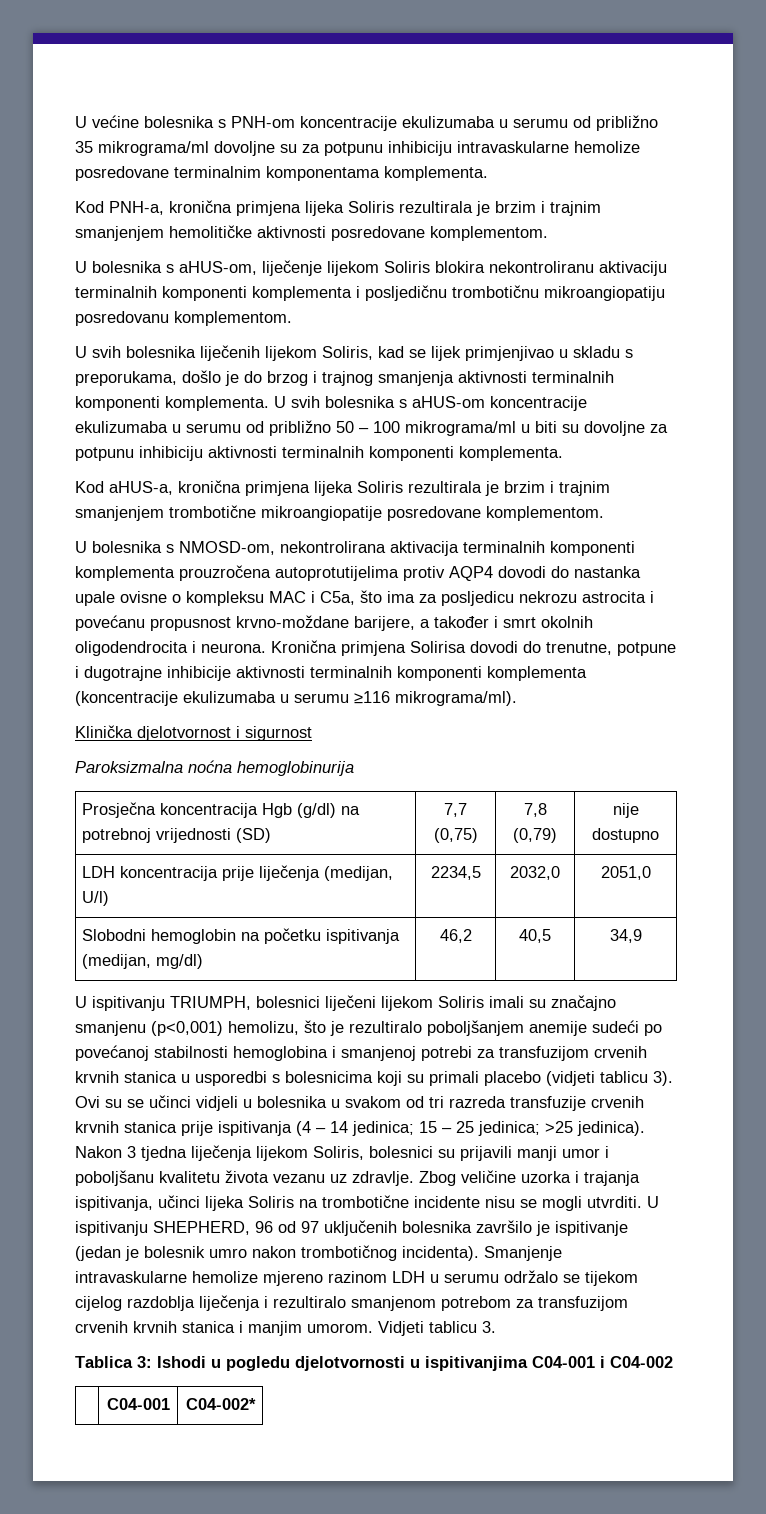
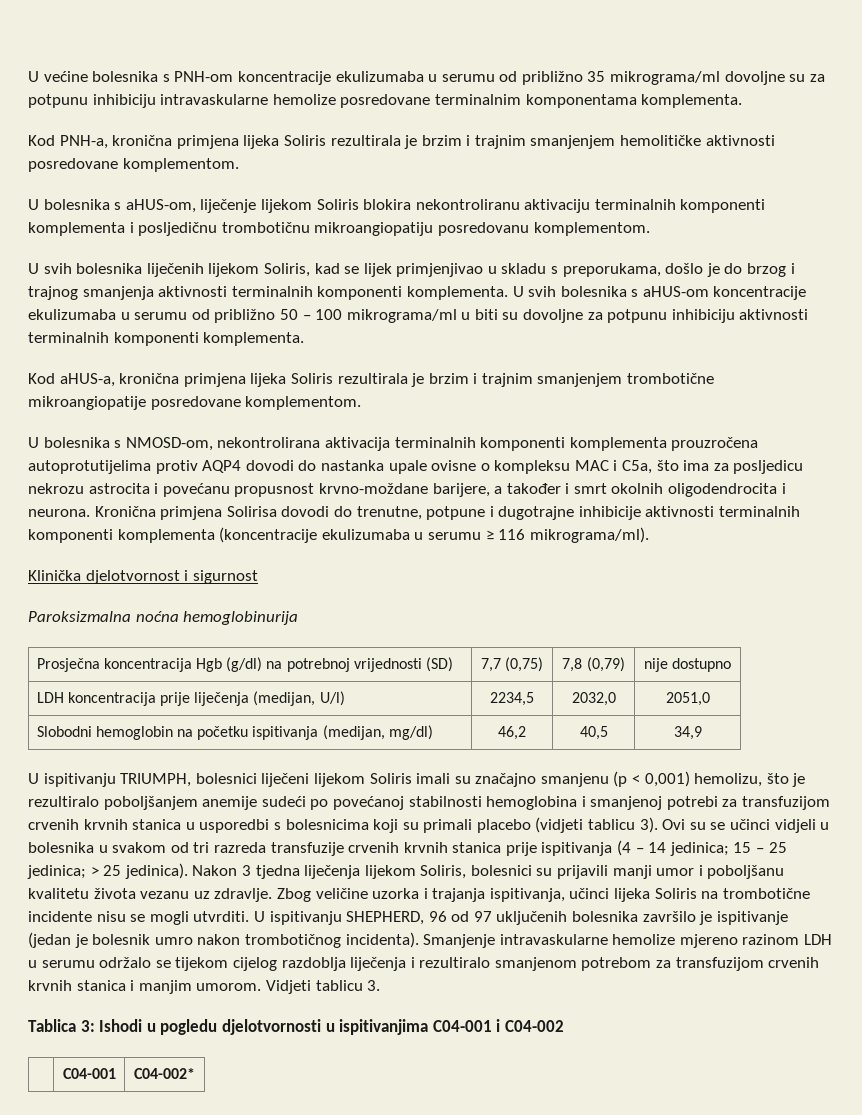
[354,691,390,704] ≥116 -> [485,529,526,540] ≥ 116
[151,1021,223,1036] (p<0,001) -> [613,771,690,787] (p < 0,001)
[545,1121,573,1133] >25 -> [90,865,122,876] > 25

